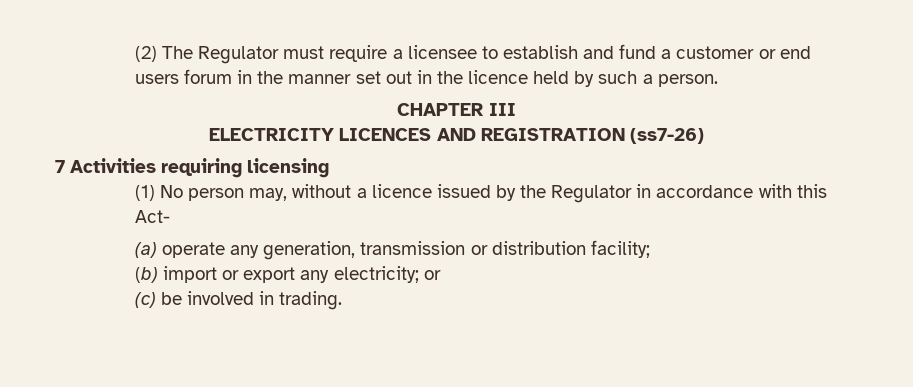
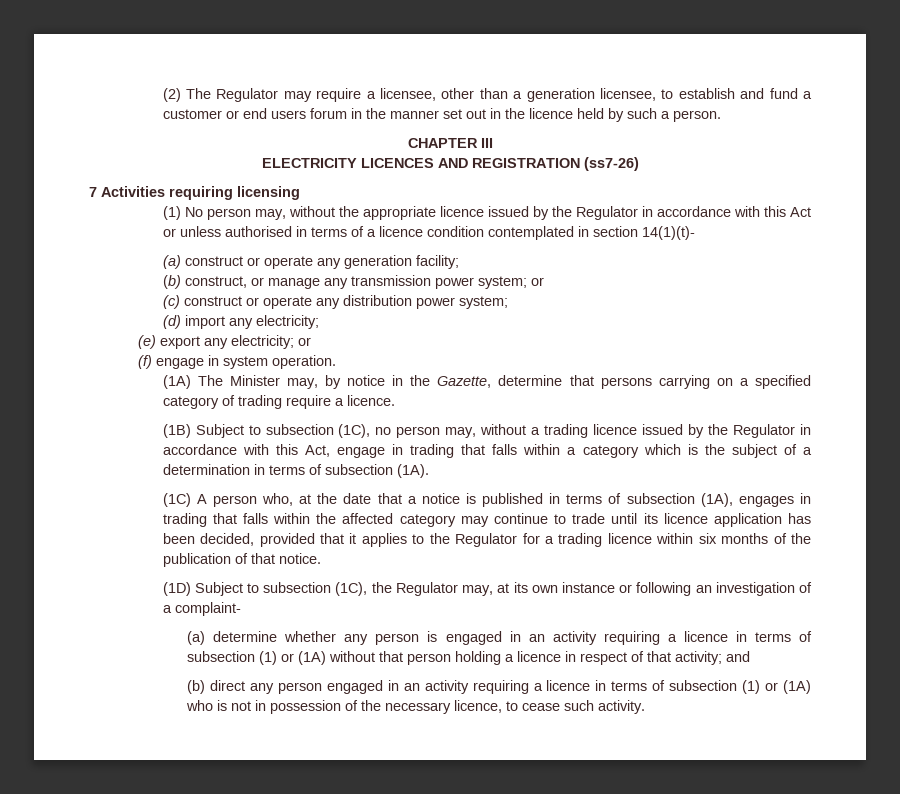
[283,45,477,62] must require a licensee -> [283,88,657,102] may require a licensee, other than a generation licensee,
[356,184,827,203] [134,210,170,223] [134,240,650,260] [134,266,441,283] [134,291,343,310] a licence issued by the Regulator in accordance with this Act- // (a) operate any generation, transmission or distribution facility; // (b) import or export any electricity; or // (c) be involved in trading. -> [338,206,812,220] [162,226,695,240] [162,255,459,269] [162,275,544,289] [162,295,508,309] [162,315,319,329] [138,335,312,349] [138,355,337,369] [162,375,811,389] [162,395,395,409] [162,424,812,438] [162,444,813,458] [162,464,429,478] [162,493,811,507] [162,513,811,527] [162,533,812,547] [162,553,321,567] [162,582,813,596] [162,602,241,616] [187,631,812,645] [187,651,751,665] [187,680,811,694] [186,700,646,714] the appropriate licence issued by the Regulator in accordance with this Act or unless authorised in terms of a licence condition contemplated in section 14(1)(t)- // (a) construct or operate any generation facility; // (b) construct, or manage any transmission power system; or // (c) construct or operate any distribution power system; // (d) import any electricity; // (e) export any electricity; or // (f) engage in system operation. // (1A) The Minister may, by notice in the Gazette, determine that persons carrying on a specified category of trading require a licence. // (1B) Subject to subsection (1C), no person may, without a trading licence issued by the Regulator in accordance with this Act, engage in trading that falls within a category which is the subject of a determination in terms of subsection (1A). // (1C) A person who, at the date that a notice is published in terms of subsection (1A), engages in trading that falls within the affected category may continue to trade until its licence application has been decided, provided that it applies to the Regulator for a trading licence within six months of the publication of that notice. // (1D) Subject to subsection (1C), the Regulator may, at its own instance or following an investigation of a complaint- // (a) determine whether any person is engaged in an activity requiring a licence in terms of subsection (1) or (1A) without that person holding a licence in respect of that activity; and // (b) direct any person engaged in an activity requiring a licence in terms of subsection (1) or (1A) who is not in possession of the necessary licence, to cease such activity.

